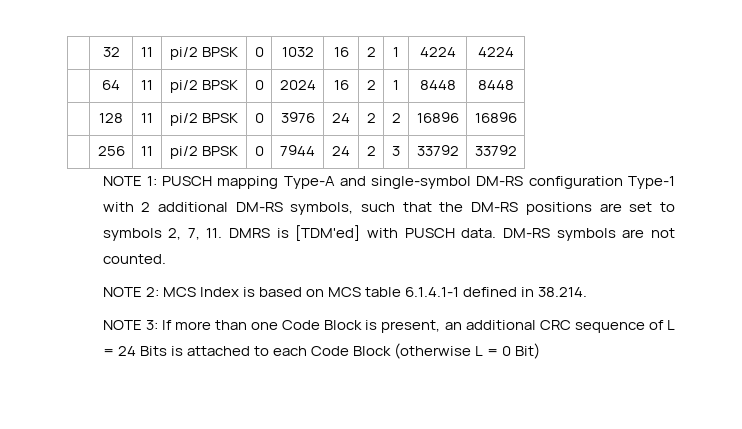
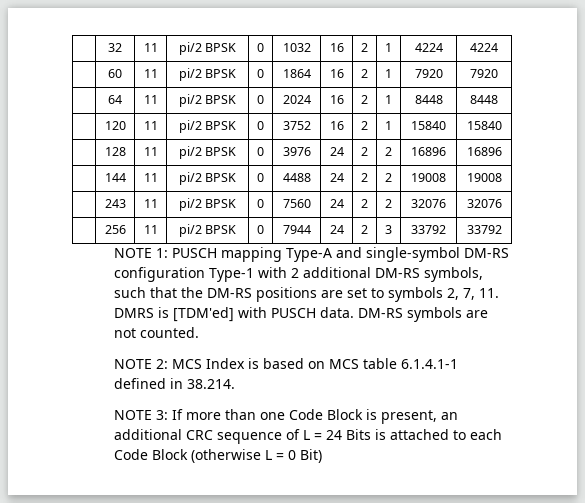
(514, 52) none -> [108,69,122,78] [143,69,158,78] [178,68,237,81] [257,69,264,78] [282,69,311,78] [329,69,344,78] [361,69,368,78] [385,69,392,78] [414,69,443,78] [470,69,498,78] // | 60 | 11 | pi/2 BPSK | 0 | 1864 | 16 | 2 | 1 | 7920 | 7920
(514, 85) none -> [104,121,126,130] [143,121,158,130] [178,120,237,133] [257,121,264,130] [282,121,311,130] [329,121,344,130] [361,121,368,130] [385,121,392,130] [411,121,446,130] [466,121,502,130] // | 120 | 11 | pi/2 BPSK | 0 | 3752 | 16 | 2 | 1 | 15840 | 15840
(517, 117) none -> [104,173,126,182] [143,173,158,182] [178,172,237,185] [257,173,264,182] [282,173,311,182] [329,173,344,182] [361,173,368,182] [385,173,392,182] [411,173,446,182] [466,173,502,182] [104,199,126,208] [143,199,158,208] [178,198,237,211] [257,199,264,208] [282,199,311,208] [329,199,344,208] [361,199,368,208] [385,199,392,208] [411,199,446,208] [466,199,502,208] // | 144 | 11 | pi/2 BPSK | 0 | 4488 | 24 | 2 | 2 | 19008 | 19008 // | 243 | 11 | pi/2 BPSK | 0 | 7560 | 24 | 2 | 2 | 32076 | 32076

